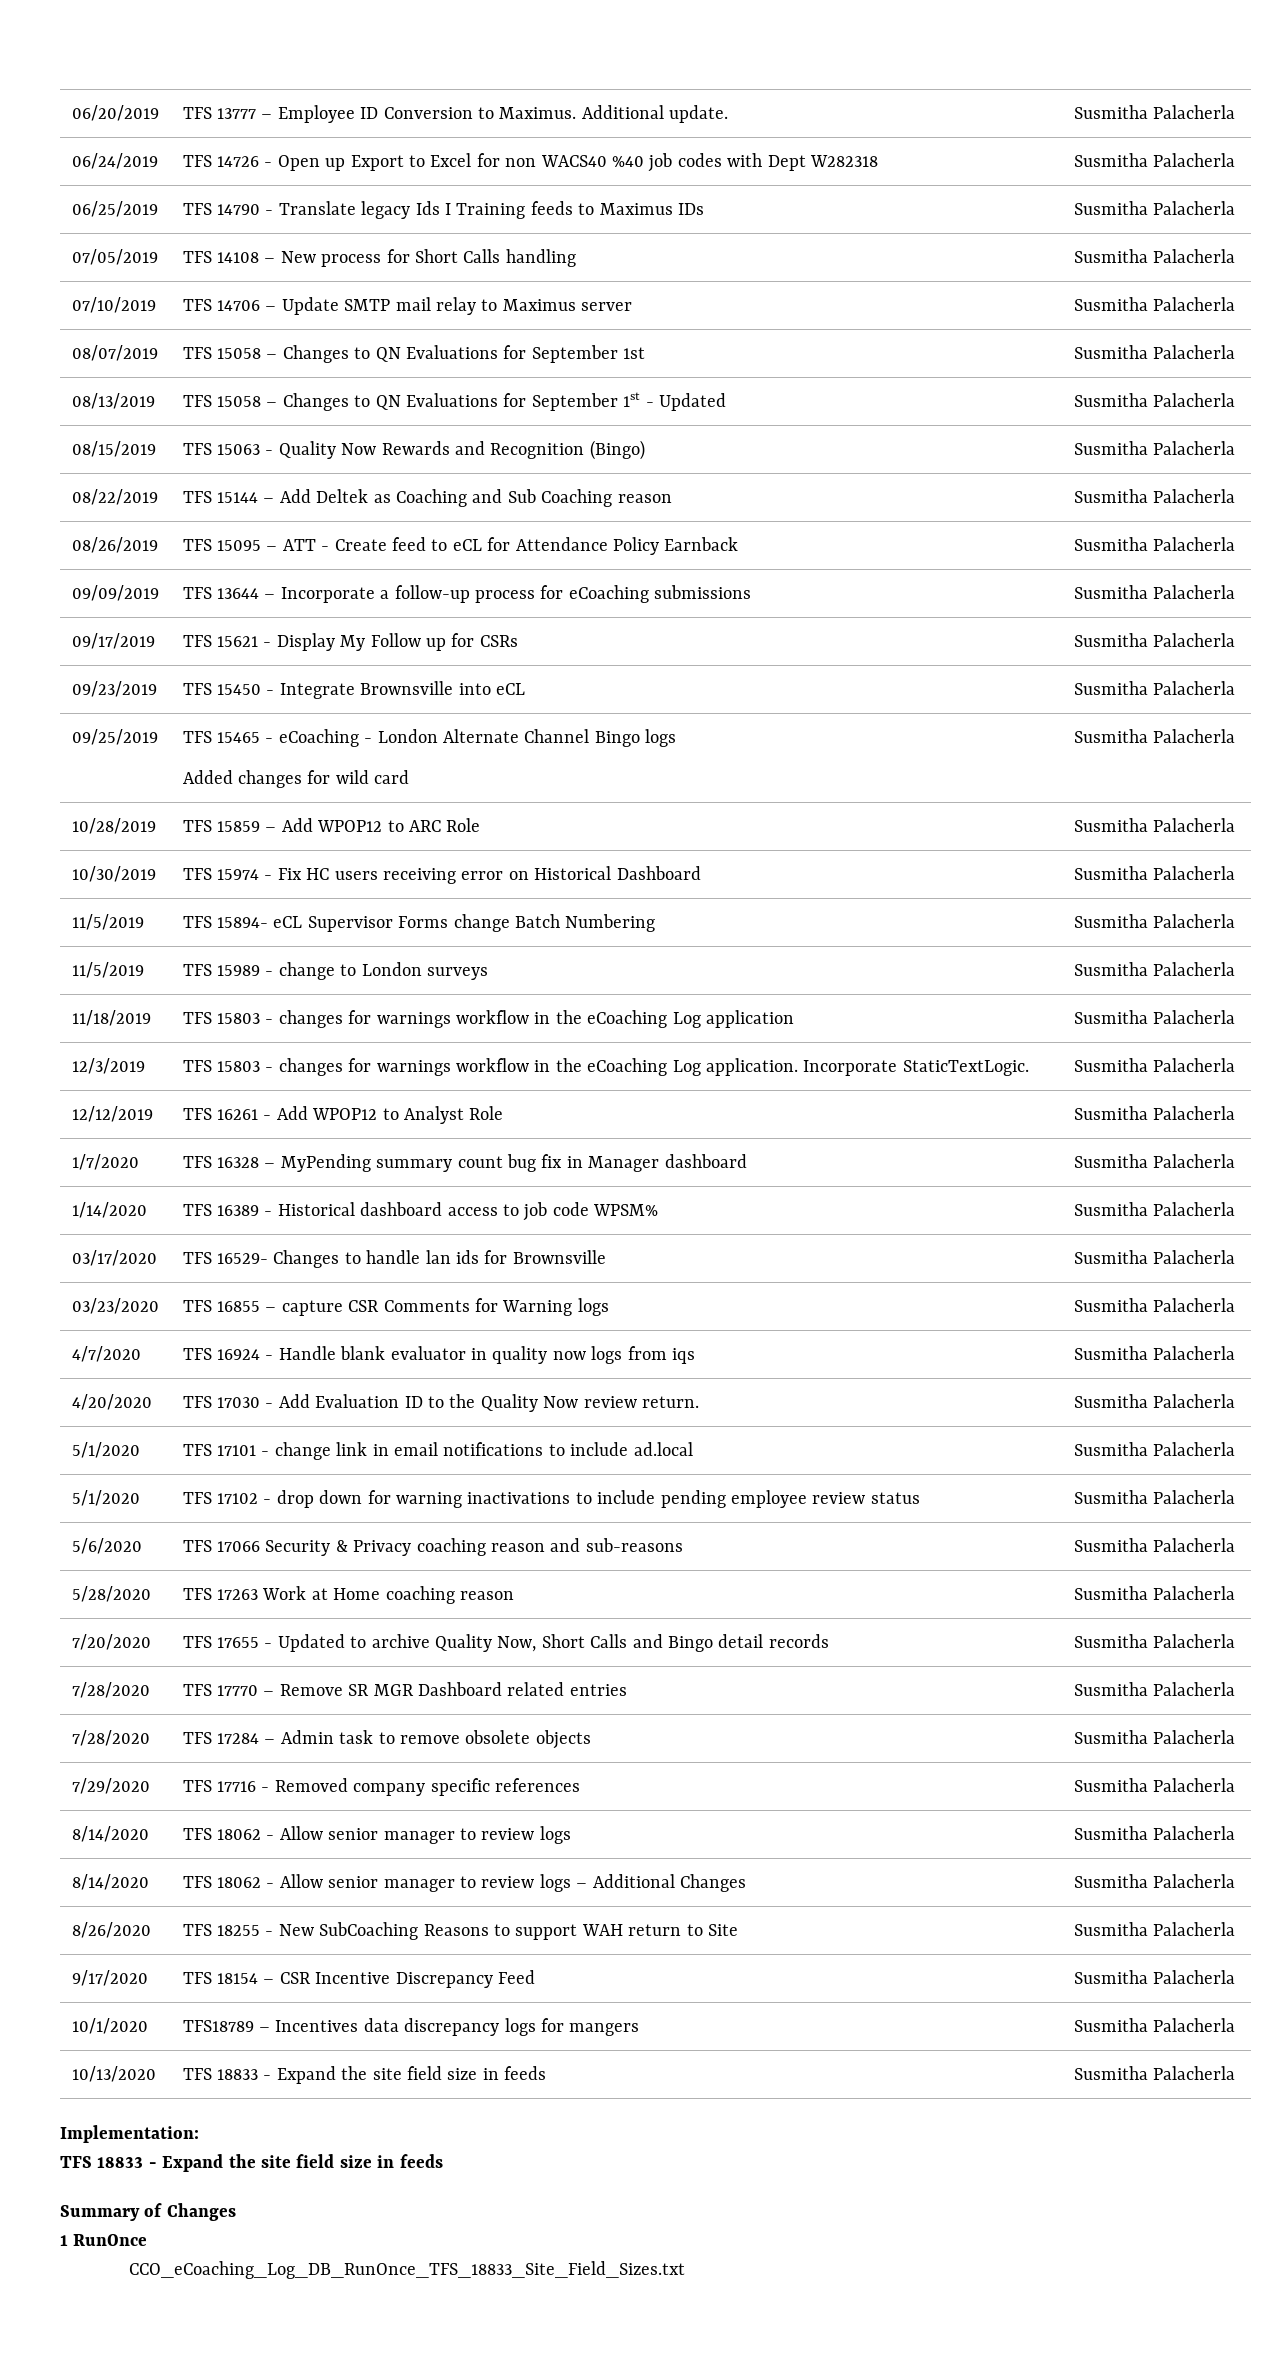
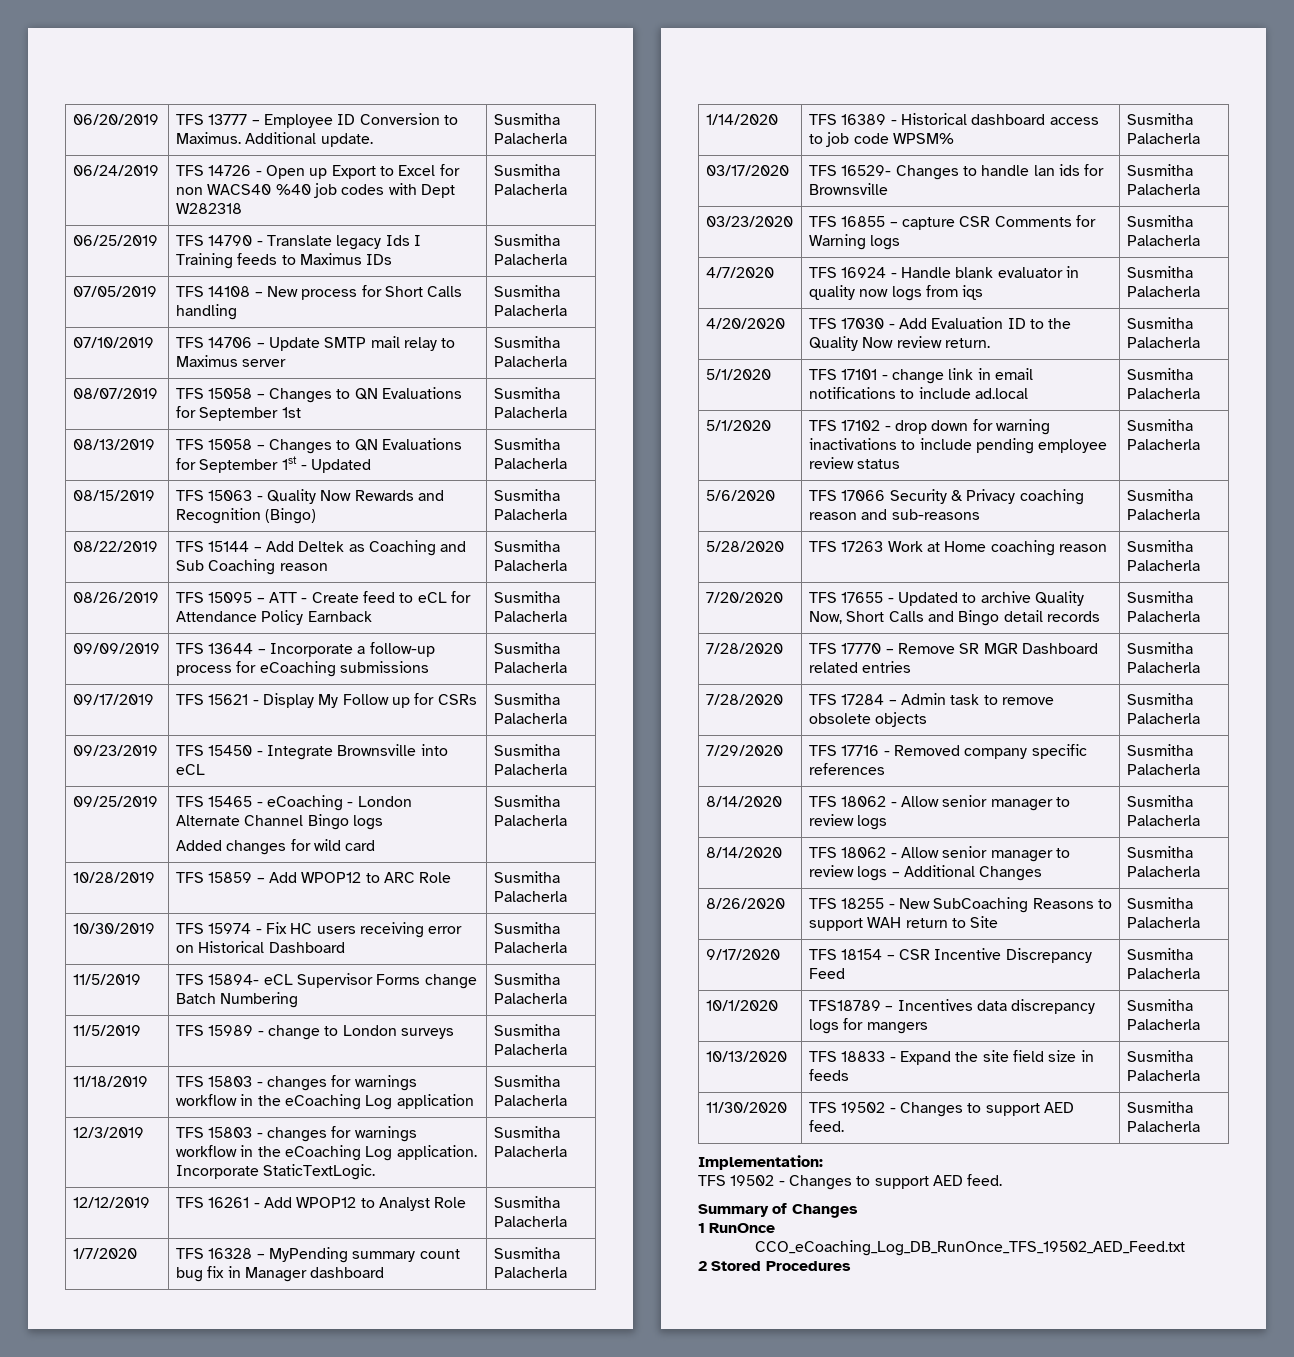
[60,2125,199,2143] [60,2154,443,2172] // Implementation: // TFS 18833 - Expand the site field size in feeds -> [705,1102,787,1113] [808,1102,1074,1117] [808,1120,844,1132] [1126,1101,1193,1113] [1126,1121,1200,1132] [698,1155,823,1170] [698,1174,1003,1190] // 11/30/2020 | TFS 19502 - Changes to support AED feed. | Susmitha Palacherla // Implementation: // TFS 19502 - Changes to support AED feed.
[129,2261,686,2279] CCO_eCoaching_Log_DB_RunOnce_TFS_18833_Site_Field_Sizes.txt -> [755,1240,1186,1256] [698,1261,851,1271] CCO_eCoaching_Log_DB_RunOnce_TFS_19502_AED_Feed.txt // 2 Stored Procedures

